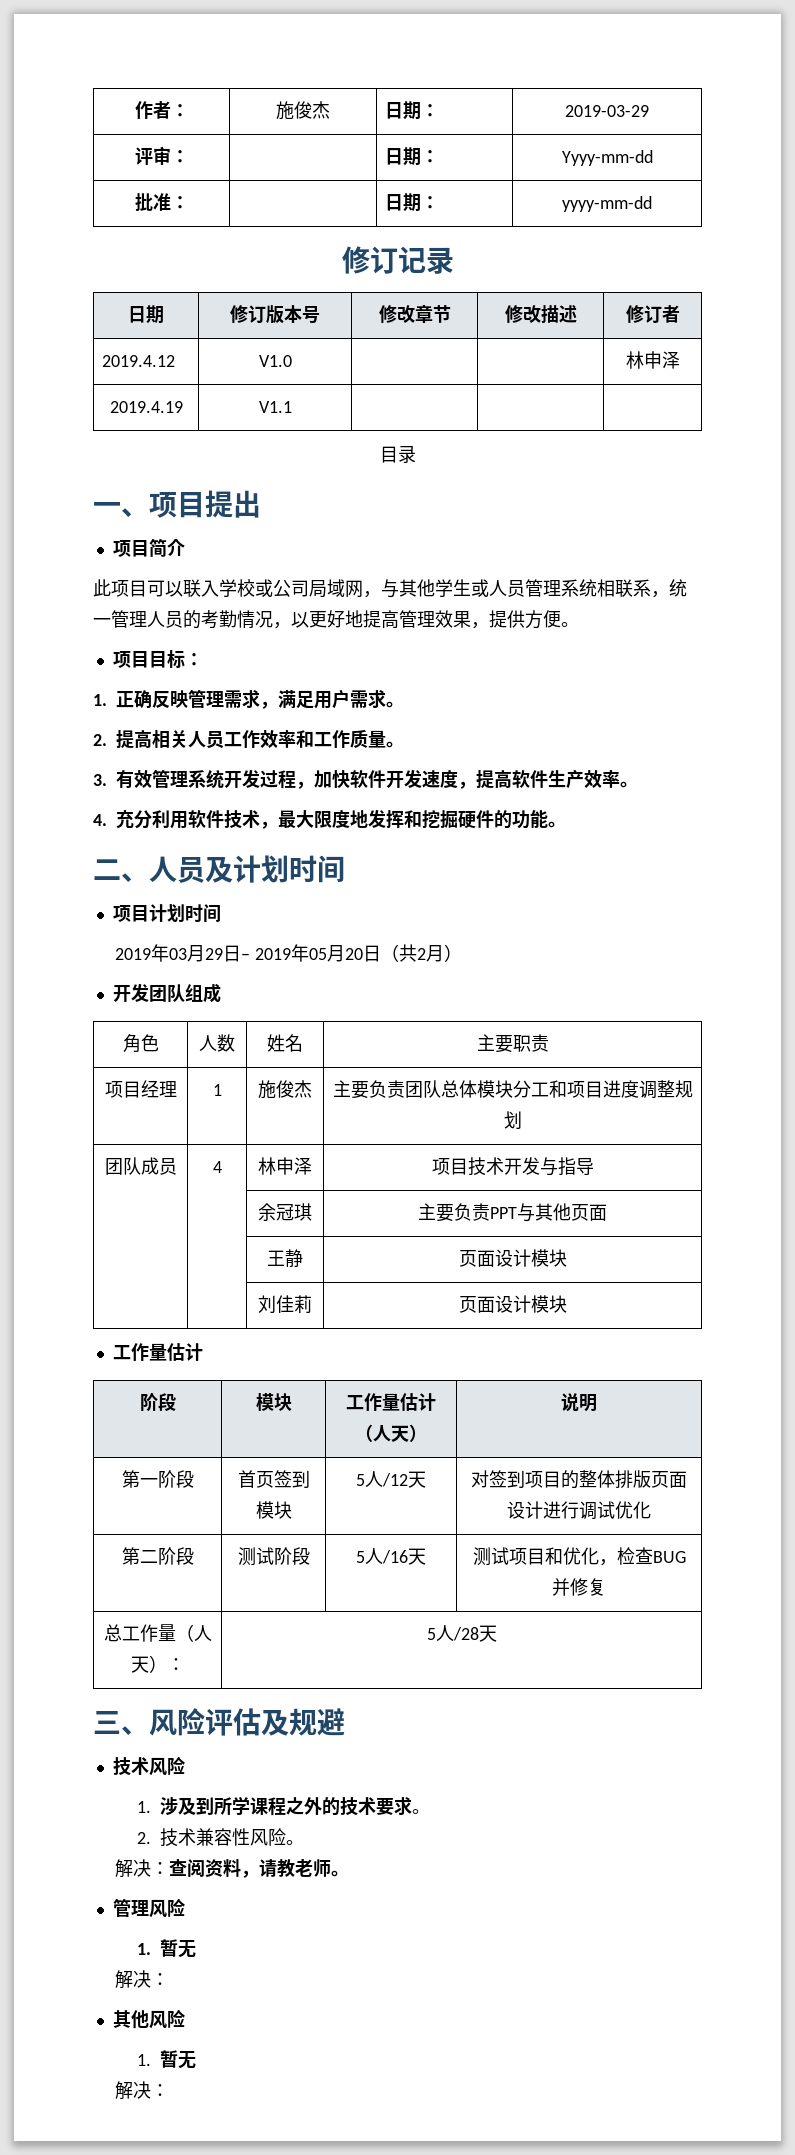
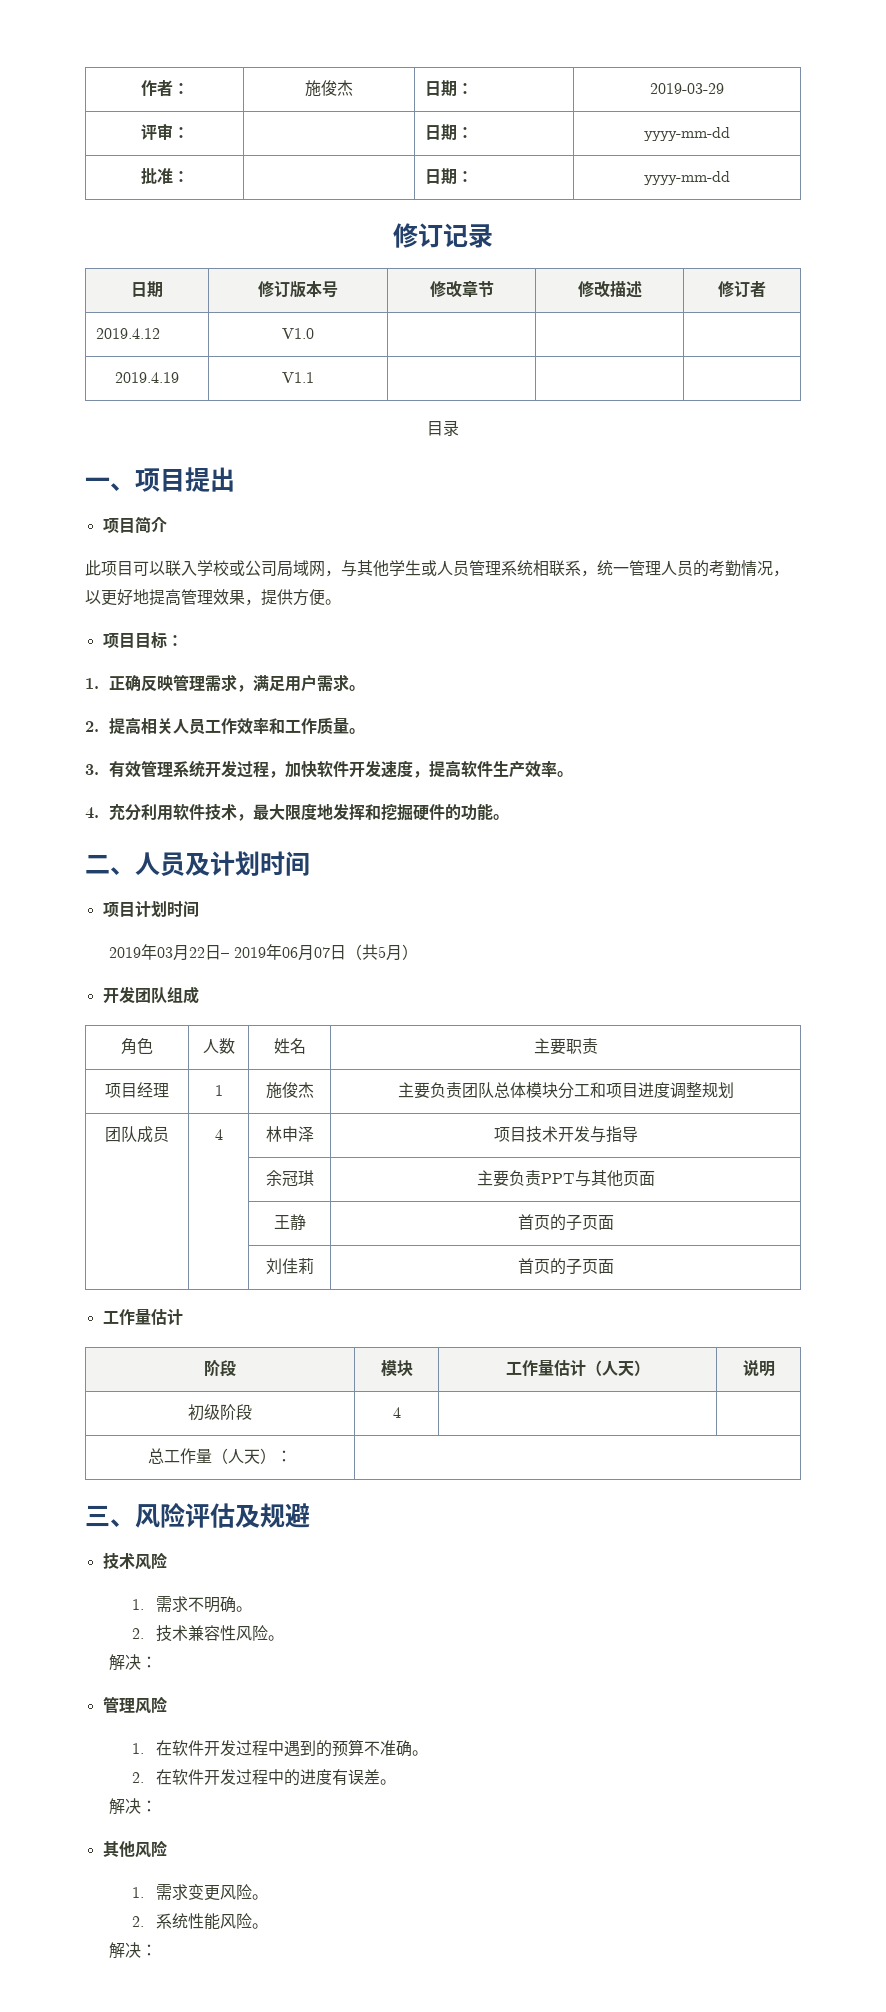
[561,150,653,166] Yyyy-mm-dd -> [644,127,730,141] yyyy-mm-dd
[625,351,680,369] 林申泽 -> (314, 333) none
[205,948,224,960] 29 -> [188,947,205,958] 22
[308,944,426,962] 05月20日（共2 -> [281,944,386,961] 06月07日（共5
[458,1249,567,1267] 页面设计模块 -> [517,1214,614,1231] 首页的子页面
[458,1295,567,1313] 页面设计模块 -> [517,1258,614,1275] 首页的子页面
[121,1470,194,1488] [237,1470,310,1488] [255,1501,292,1519] [356,1471,426,1488] [471,1470,687,1489] [507,1501,651,1520] [121,1547,194,1565] [237,1547,310,1566] [356,1548,426,1565] [472,1547,686,1566] [552,1578,606,1596] 第一阶段 | 首页签到模块 | 5人/12天 | 对签到项目的整体排版页面设计进行调试优化 // 第二阶段 | 测试阶段 | 5人/16天 | 测试项目和优化，检查BUG并修复 -> [188,1404,252,1421] [392,1407,401,1418] 初级阶段 | 4 | |
[426,1625,497,1642] 5人/28天 -> (292, 1456) none
[160,1796,413,1816] 涉及到所学课程之外的技术要求 -> [155,1596,236,1613] 需求不明确
[169,1859,350,1878] [112,1898,185,1918] [137,1939,197,1958] 查阅资料，请教老师。 // 管理风险 // 1.暂无 -> [102,1696,167,1714] [132,1739,428,1757] [132,1769,396,1786] // 管理风险 // 1.在软件开发过程中遇到的预算不准确。 // 2.在软件开发过程中的进度有误差。
[160,2050,197,2069] 暂无 -> [155,1884,268,1901] [132,1913,268,1930] 需求变更风险。 // 2.系统性能风险。

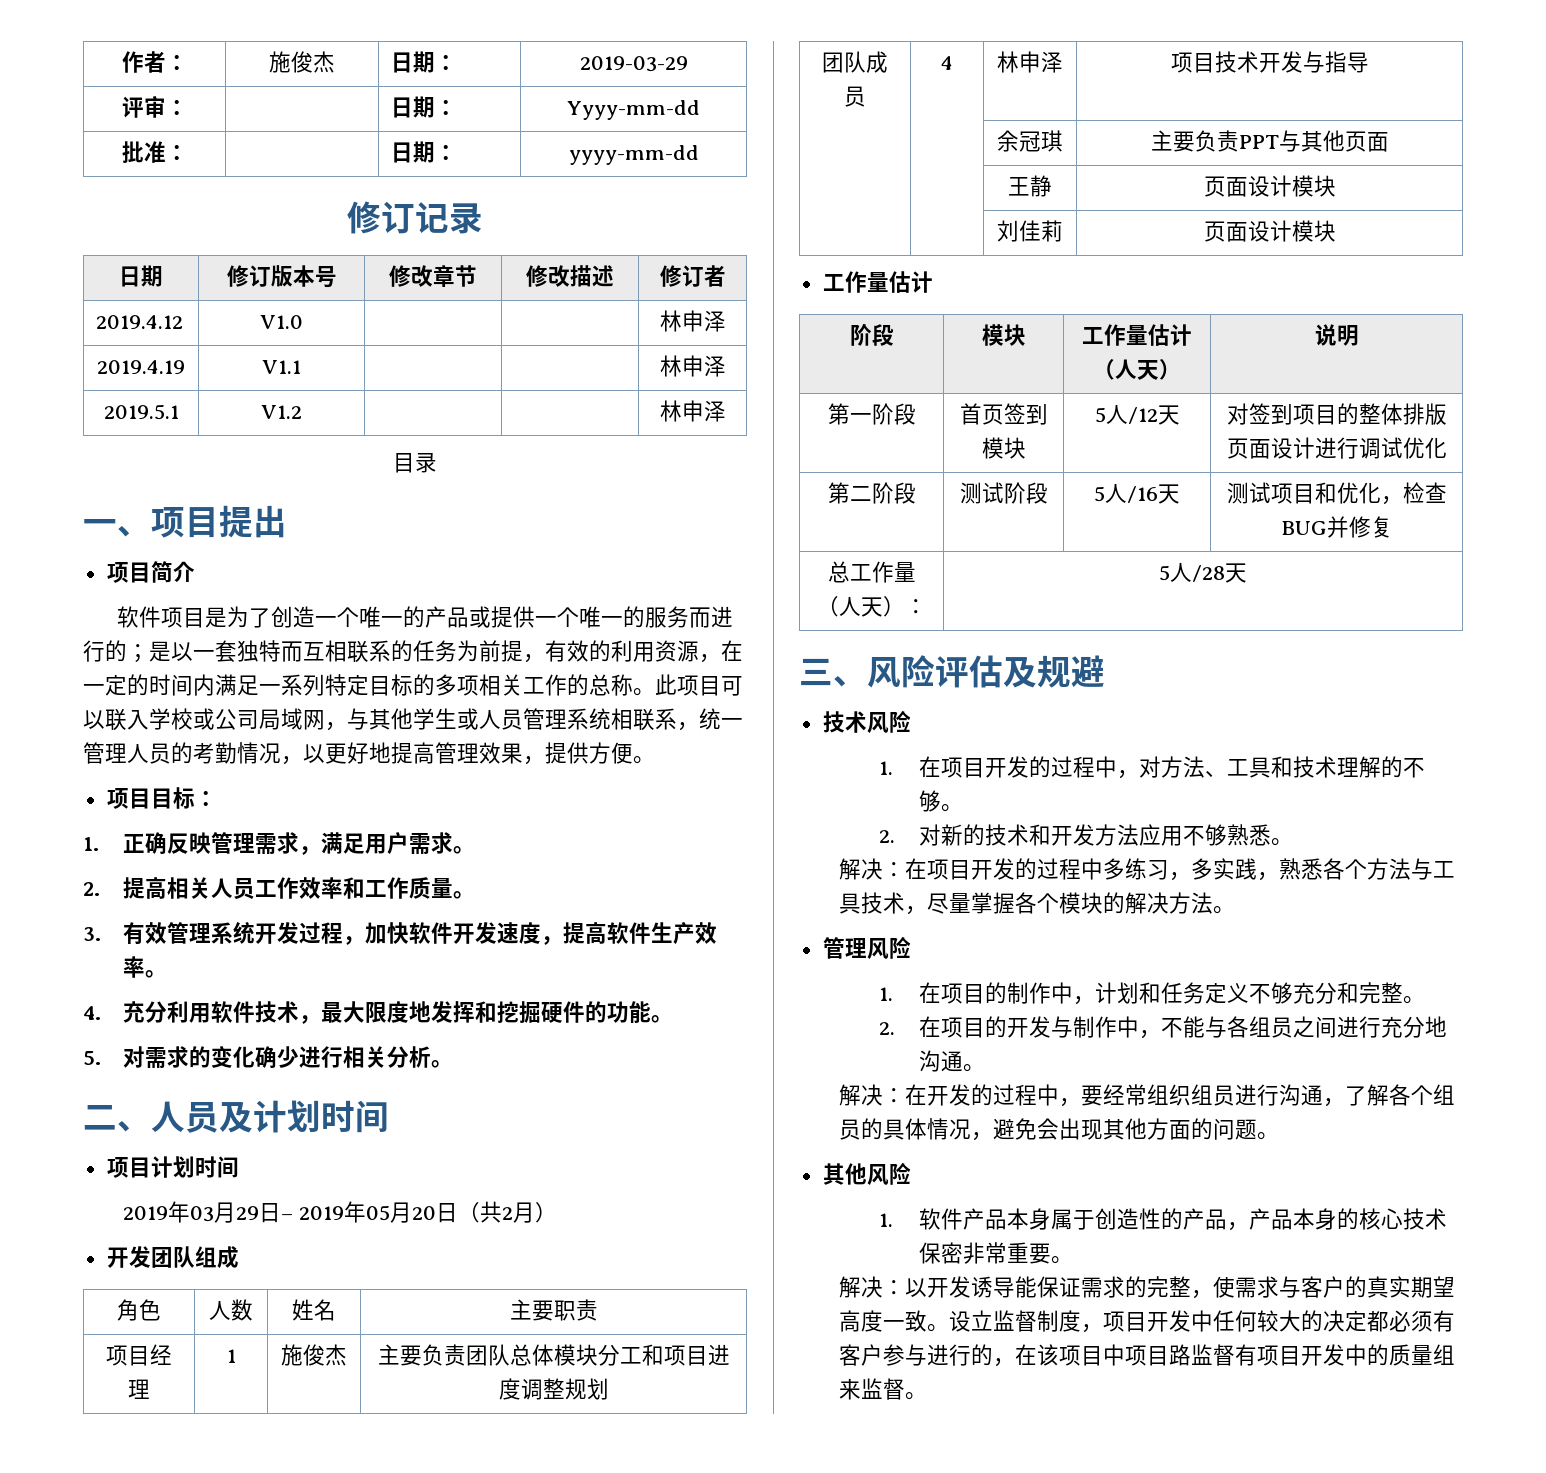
[644,127,730,141] yyyy-mm-dd -> [567,100,700,120] Yyyy-mm-dd
(314, 333) none -> [659,310,726,332] 林申泽
(314, 377) none -> [659,355,726,377] [103,404,179,420] [261,405,302,419] [659,400,726,422] 林申泽 // 2019.5.1 | V1.2 | | | 林申泽
(167, 525) none -> [117,606,734,628] [83,640,743,663] [83,674,655,696] 软件项目是为了创造一个唯一的产品或提供一个唯一的服务而进行的；是以一套独特而互相联系的任务为前提，有效的利用资源，在一定的时间内满足一系列特定目标的多项相关工作的总称。
(509, 817) none -> [83,1046,453,1069] // 5.对需求的变化确少进行相关分析。
[188,947,205,958] 22 -> [235,1206,259,1220] 29
[281,944,386,961] 06月07日（共5 -> [365,1201,513,1223] 05月20日（共2
[517,1214,614,1231] 首页的子页面 -> [1203,175,1336,197] 页面设计模块
[517,1258,614,1275] 首页的子页面 -> [1203,220,1336,242] 页面设计模块
[188,1404,252,1421] [392,1407,401,1418] 初级阶段 | 4 | | -> [827,403,916,425] [959,403,1048,425] [981,437,1026,459] [1094,405,1180,425] [1226,403,1447,425] [1226,437,1447,459] [827,482,916,504] [959,482,1048,504] [1094,484,1180,504] [1226,482,1447,505] [1280,516,1393,538] 第一阶段 | 首页签到模块 | 5人/12天 | 对签到项目的整体排版页面设计进行调试优化 // 第二阶段 | 测试阶段 | 5人/16天 | 测试项目和优化，检查BUG并修复
(292, 1456) none -> [1159,563,1247,583] 5人/28天
[155,1596,252,1613] [132,1625,284,1642] [108,1654,157,1671] [102,1696,167,1714] [132,1739,428,1757] [132,1769,396,1786] [108,1798,157,1815] [102,1840,167,1858] [132,1884,268,1901] [132,1913,268,1930] [108,1942,157,1959] 需求不明确。 // 2.技术兼容性风险。 // 解决： // 管理风险 // 1.在软件开发过程中遇到的预算不准确。 // 2.在软件开发过程中的进度有误差。 // 解决： // 其他风险 // 1.需求变更风险。 // 2.系统性能风险。 // 解决： -> [918,756,1425,779] [918,790,963,812] [878,824,1293,846] [838,858,1455,881] [838,892,1235,915] [822,936,911,960] [878,982,1425,1005] [878,1016,1447,1039] [918,1050,985,1072] [838,1084,1455,1107] [838,1118,1279,1141] [822,1162,911,1186] [878,1208,1447,1231] [918,1242,1073,1264] [838,1276,1455,1299] [838,1310,1455,1333] [838,1344,1455,1367] [838,1378,927,1400] 在项目开发的过程中，对方法、工具和技术理解的不够。 // 2.对新的技术和开发方法应用不够熟悉。 // 解决：在项目开发的过程中多练习，多实践，熟悉各个方法与工具技术，尽量掌握各个模块的解决方法。 // 管理风险 // 1.在项目的制作中，计划和任务定义不够充分和完整。 // 2.在项目的开发与制作中，不能与各组员之间进行充分地沟通。 // 解决：在开发的过程中，要经常组织组员进行沟通，了解各个组员的具体情况，避免会出现其他方面的问题。 // 其他风险 // 1.软件产品本身属于创造性的产品，产品本身的核心技术保密非常重要。 // 解决：以开发诱导能保证需求的完整，使需求与客户的真实期望高度一致。设立监督制度，项目开发中任何较大的决定都必须有客户参与进行的，在该项目中项目路监督有项目开发中的质量组来监督。

